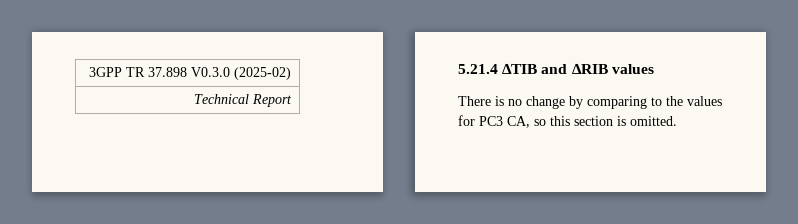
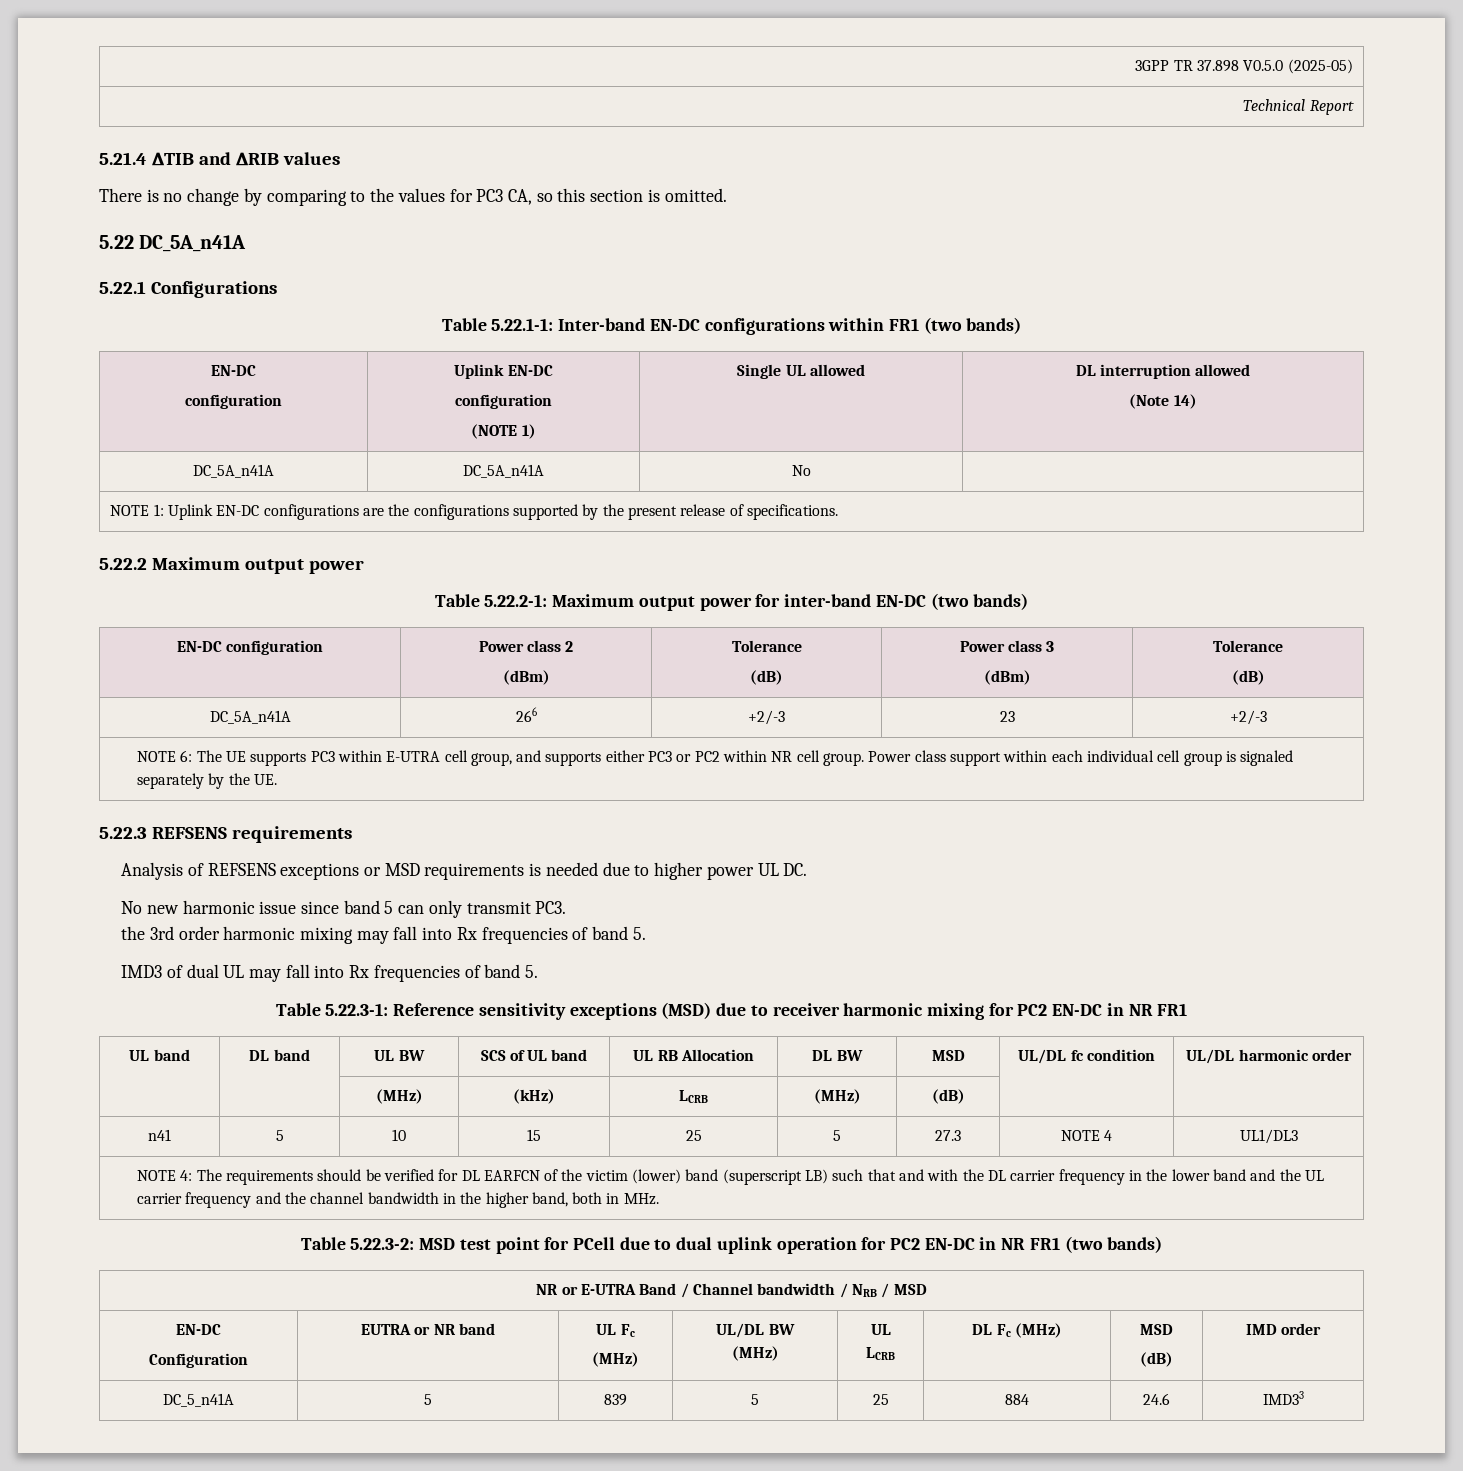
[191,67,292,80] V0.3.0 (2025-02) -> [1243,59,1353,74] V0.5.0 (2025-05)
(677, 121) none -> [99,235,247,252] [99,281,277,298] [441,317,1022,335] [211,365,256,376] [185,394,282,409] [454,364,553,379] [455,394,552,409] [471,424,536,439] [737,364,865,379] [1075,364,1251,379] [1129,394,1197,409] [193,464,274,478] [463,464,544,478] [791,465,811,476] [110,504,838,520] [99,557,364,574] [434,593,1029,611] [176,640,324,655] [478,640,574,652] [502,670,550,685] [731,640,802,652] [750,670,783,685] [959,640,1055,652] [983,670,1031,685] [1213,640,1283,652] [1231,670,1265,685] [209,710,291,724] [515,707,537,722] [748,710,785,725] [999,711,1015,722] [1229,710,1267,725] [136,750,1294,766] [136,773,277,789] [99,826,352,843] [121,862,808,880] [121,900,567,918] [121,926,646,944] [121,964,539,982] [275,1002,1188,1020] [129,1049,190,1061] [249,1049,310,1061] [374,1050,425,1061] [480,1049,588,1061] [633,1049,754,1061] [812,1050,863,1061] [931,1050,965,1061] [1018,1049,1155,1064] [1186,1049,1352,1064] [375,1089,423,1104] [513,1089,555,1104] [679,1090,708,1103] [813,1089,861,1104] [931,1089,965,1104] [148,1129,171,1141] [275,1130,284,1141] [392,1129,406,1141] [527,1129,541,1141] [685,1130,702,1141] [833,1130,841,1141] [935,1130,961,1141] [1060,1130,1113,1141] [1239,1129,1298,1144] [136,1169,1324,1185] [136,1192,659,1208] [300,1236,1163,1254] [536,1283,927,1298] [176,1324,221,1335] [149,1353,248,1368] [361,1323,495,1335] [596,1324,635,1337] [592,1352,639,1367] [716,1323,795,1338] [731,1346,779,1361] [870,1324,891,1335] [866,1347,895,1360] [972,1323,1062,1338] [1140,1324,1173,1335] [1140,1352,1173,1367] [1245,1323,1322,1335] [163,1393,234,1407] [424,1394,432,1405] [604,1394,627,1406] [751,1394,759,1405] [872,1394,889,1405] [1005,1394,1029,1405] [1143,1393,1170,1405] [1262,1391,1304,1405] // 5.22 DC_5A_n41A // 5.22.1 Configurations // Table 5.22.1-1: Inter-band EN-DC configurations within FR1 (two bands) // EN-DC // configuration | Uplink EN-DC // configuration // (NOTE 1) | Single UL allowed | DL interruption allowed // (Note 14) // DC_5A_n41A | DC_5A_n41A | No | // NOTE 1: Uplink EN-DC configurations are the configurations supported by the present release of specifications. // 5.22.2 Maximum output power // Table 5.22.2-1: Maximum output power for inter-band EN-DC (two bands) // EN-DC configuration | Power class 2 // (dBm) | Tolerance // (dB) | Power class 3 // (dBm) | Tolerance // (dB) // DC_5A_n41A | 266 | +2/-3 | 23 | +2/-3 // NOTE 6: The UE supports PC3 within E-UTRA cell group, and supports either PC3 or PC2 within NR cell group. Power class support within each individual cell group is signaled separately by the UE. // 5.22.3 REFSENS requirements // Analysis of REFSENS exceptions or MSD requirements is needed due to higher power UL DC. // No new harmonic issue since band 5 can only transmit PC3. // the 3rd order harmonic mixing may fall into Rx frequencies of band 5. // IMD3 of dual UL may fall into Rx frequencies of band 5. // Table 5.22.3-1: Reference sensitivity exceptions (MSD) due to receiver harmonic mixing for PC2 EN-DC in NR FR1 // UL band | DL band | UL BW | SCS of UL band | UL RB Allocation | DL BW | MSD | UL/DL fc condition | UL/DL harmonic order // | | (MHz) | (kHz) | LCRB | (MHz) | (dB) | | // n41 | 5 | 10 | 15 | 25 | 5 | 27.3 | NOTE 4 | UL1/DL3 // NOTE 4: The requirements should be verified for DL EARFCN of the victim (lower) band (superscript LB) such that and with the DL carrier frequency in the lower band and the UL carrier frequency and the channel bandwidth in the higher band, both in MHz. // Table 5.22.3-2: MSD test point for PCell due to dual uplink operation for PC2 EN-DC in NR FR1 (two bands) // NR or E-UTRA Band / Channel bandwidth / NRB / MSD // EN-DC // Configuration | EUTRA or NR band | UL Fc // (MHz) | UL/DL BW // (MHz) | UL // LCRB | DL Fc (MHz) | MSD // (dB) | IMD order // DC_5_n41A | 5 | 839 | 5 | 25 | 884 | 24.6 | IMD33

